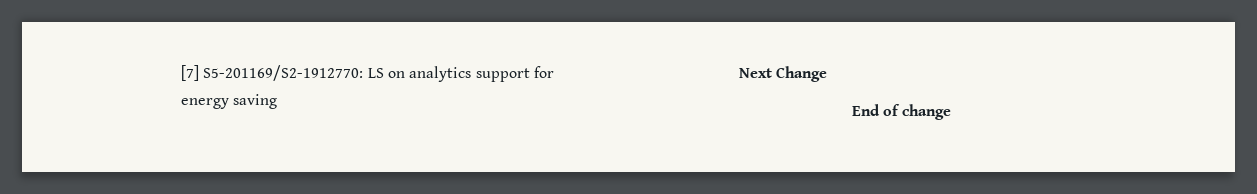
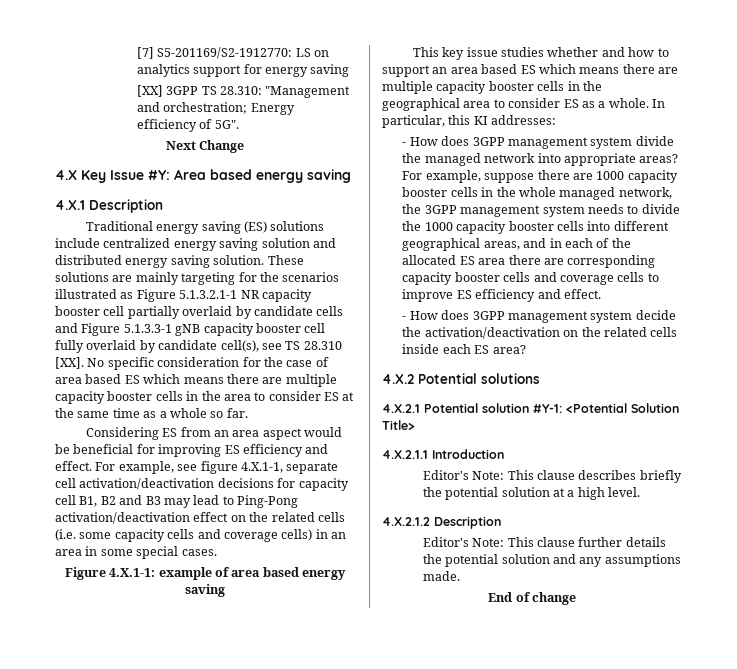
[739,66,828,82] Next Change -> [136,85,351,98] [136,102,295,115] [136,119,239,132] [165,140,245,153] [55,169,351,183] [55,199,163,213] [85,221,325,234] [55,238,336,251] [55,255,304,268] [55,272,340,285] [55,289,312,302] [55,306,344,319] [55,323,326,336] [55,340,342,353] [55,357,329,370] [55,374,337,387] [55,391,355,404] [55,408,248,418] [85,427,343,440] [55,444,329,457] [55,461,339,474] [55,478,349,491] [55,495,298,508] [55,512,345,524] [55,529,346,542] [55,546,217,559] [64,567,347,580] [185,584,225,597] [412,47,669,60] [382,64,678,77] [382,81,602,94] [382,98,665,111] [382,115,557,128] [402,136,674,149] [402,153,679,166] [402,170,678,183] [402,187,672,200] [402,204,680,217] [402,221,669,234] [402,238,631,251] [402,255,656,268] [402,272,659,285] [402,289,601,302] [402,310,676,323] [402,327,678,339] [402,344,526,354] [382,373,540,384] [382,403,679,413] [382,420,415,430] [382,449,504,459] [422,470,682,483] [422,487,641,500] [382,516,501,529] [422,537,666,547] [422,554,681,567] [422,571,460,581] [XX] 3GPP TS 28.310: "Management and orchestration; Energy efficiency of 5G". // Next Change // 4.X Key Issue #Y: Area based energy saving // 4.X.1 Description // Traditional energy saving (ES) solutions include centralized energy saving solution and distributed energy saving solution. These solutions are mainly targeting for the scenarios illustrated as Figure 5.1.3.2.1-1 NR capacity booster cell partially overlaid by candidate cells and Figure 5.1.3.3-1 gNB capacity booster cell fully overlaid by candidate cell(s), see TS 28.310 [XX]. No specific consideration for the case of area based ES which means there are multiple capacity booster cells in the area to consider ES at the same time as a whole so far. // Considering ES from an area aspect would be beneficial for improving ES efficiency and effect. For example, see figure 4.X.1-1, separate cell activation/deactivation decisions for capacity cell B1, B2 and B3 may lead to Ping-Pong activation/deactivation effect on the related cells (i.e. some capacity cells and coverage cells) in an area in some special cases. // Figure 4.X.1-1: example of area based energy saving // This key issue studies whether and how to support an area based ES which means there are multiple capacity booster cells in the geographical area to consider ES as a whole. In particular, this KI addresses: // - How does 3GPP management system divide the managed network into appropriate areas? For example, suppose there are 1000 capacity booster cells in the whole managed network, the 3GPP management system needs to divide the 1000 capacity booster cells into different geographical areas, and in each of the allocated ES area there are corresponding capacity booster cells and coverage cells to improve ES efficiency and effect. // - How does 3GPP management system decide the activation/deactivation on the related cells inside each ES area? // 4.X.2 Potential solutions // 4.X.2.1 Potential solution #Y-1: <Potential Solution Title> // 4.X.2.1.1 Introduction // Editor's Note: This clause describes briefly the potential solution at a high level. // 4.X.2.1.2 Description // Editor's Note: This clause further details the potential solution and any assumptions made.

